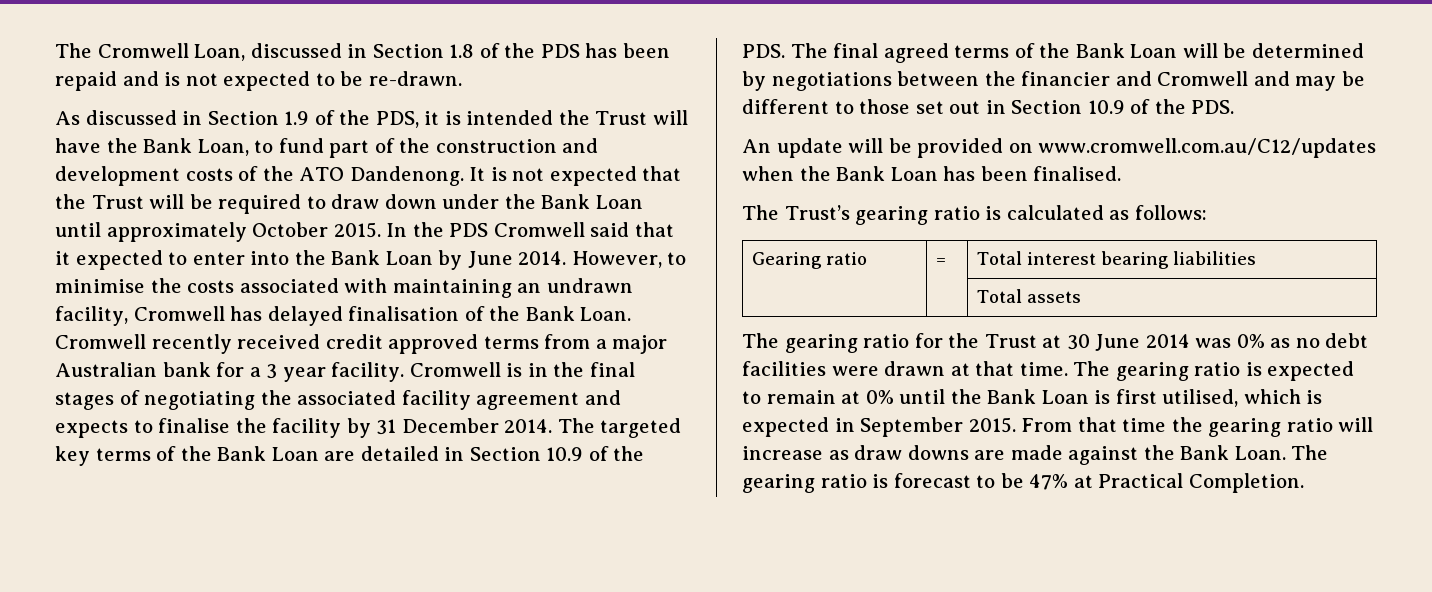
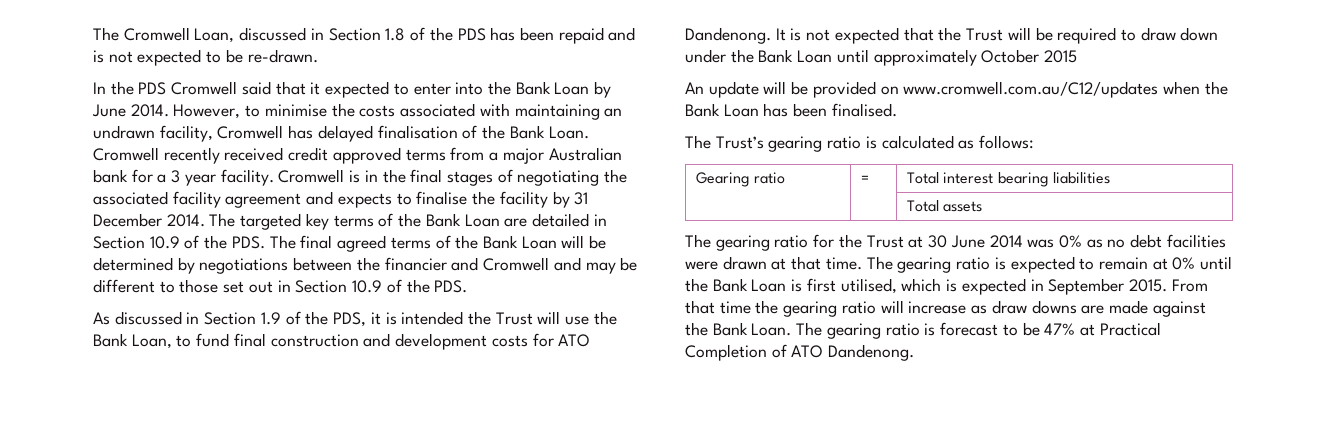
[55,110,688,128] [55,138,599,158] [55,166,682,186] [55,194,643,214] [55,222,381,242] As discussed in Section 1.9 of the PDS, it is intended the Trust will have the Bank Loan, to fund part of the construction and development costs of the ATO Dandenong. It is not expected that the Trust will be required to draw down under the Bank Loan until approximately October 2015. -> (318, 56) none
(1235, 107) none -> [93,311,617,327] [93,333,591,350] [685,27,1219,44] [685,49,1078,66] // As discussed in Section 1.9 of the PDS, it is intended the Trust will use the Bank Loan, to fund final construction and development costs for ATO Dandenong. It is not expected that the Trust will be required to draw down under the Bank Loan until approximately October 2015
[1188,473,1304,493] Completion. -> [685,344,915,361] Completion of ATO Dandenong.

